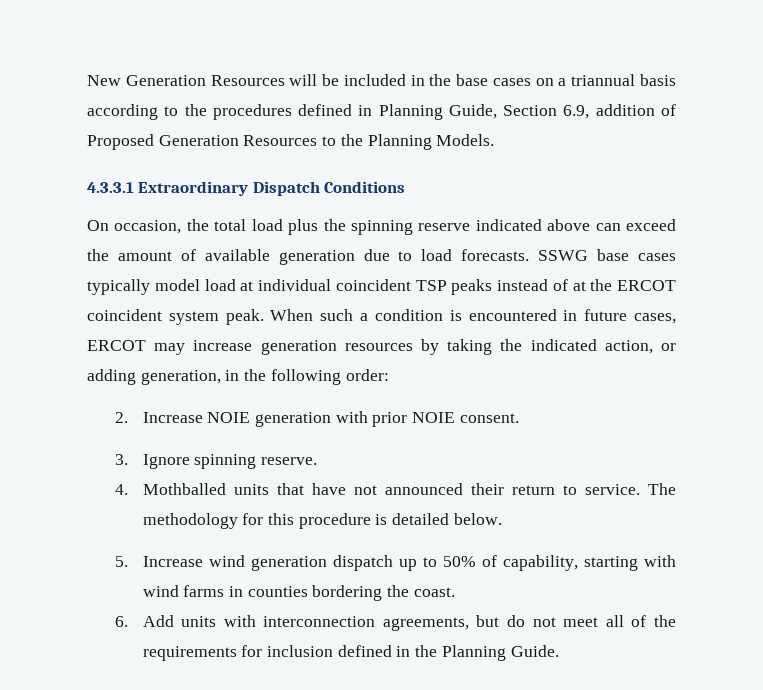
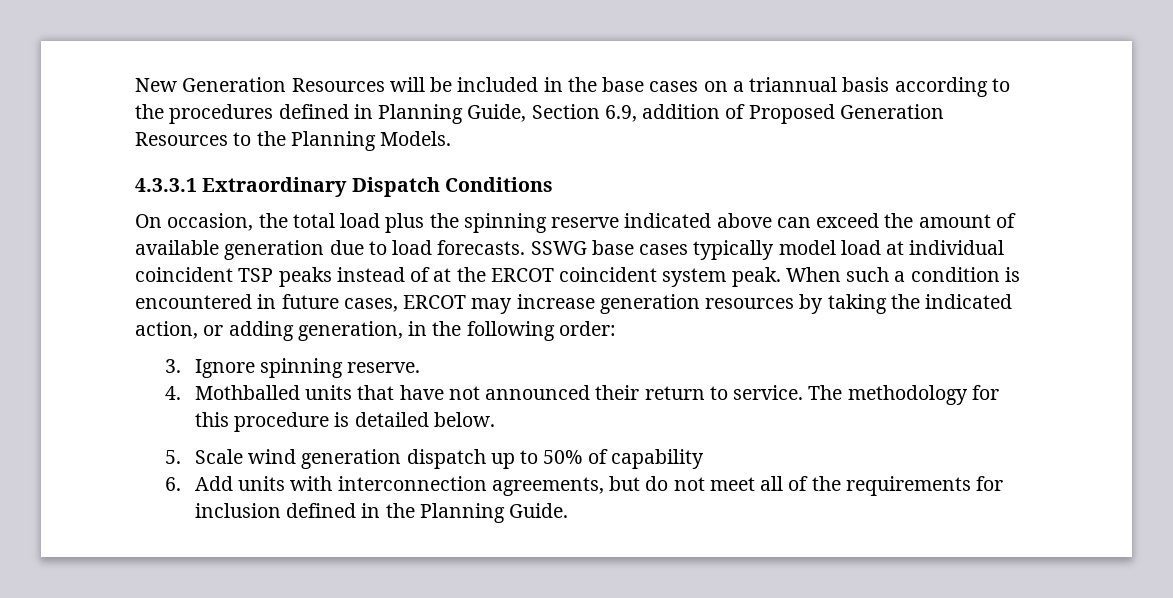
[114,411,519,427] // 2. Increase NOIE generation with prior NOIE consent. -> (616, 328) none
[142,556,203,567] Increase -> [194,449,243,464] Scale
[502,555,676,571] [142,585,455,601] capability, starting with wind farms in counties bordering the coast. -> [610,449,704,469] capability

